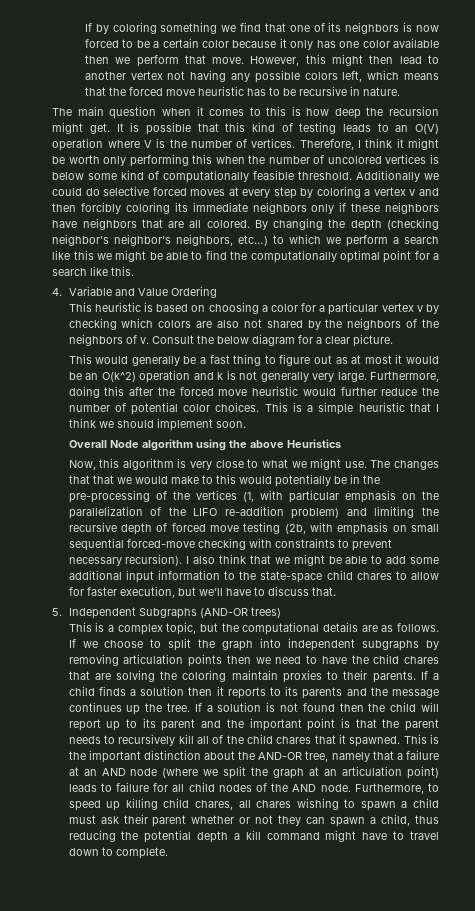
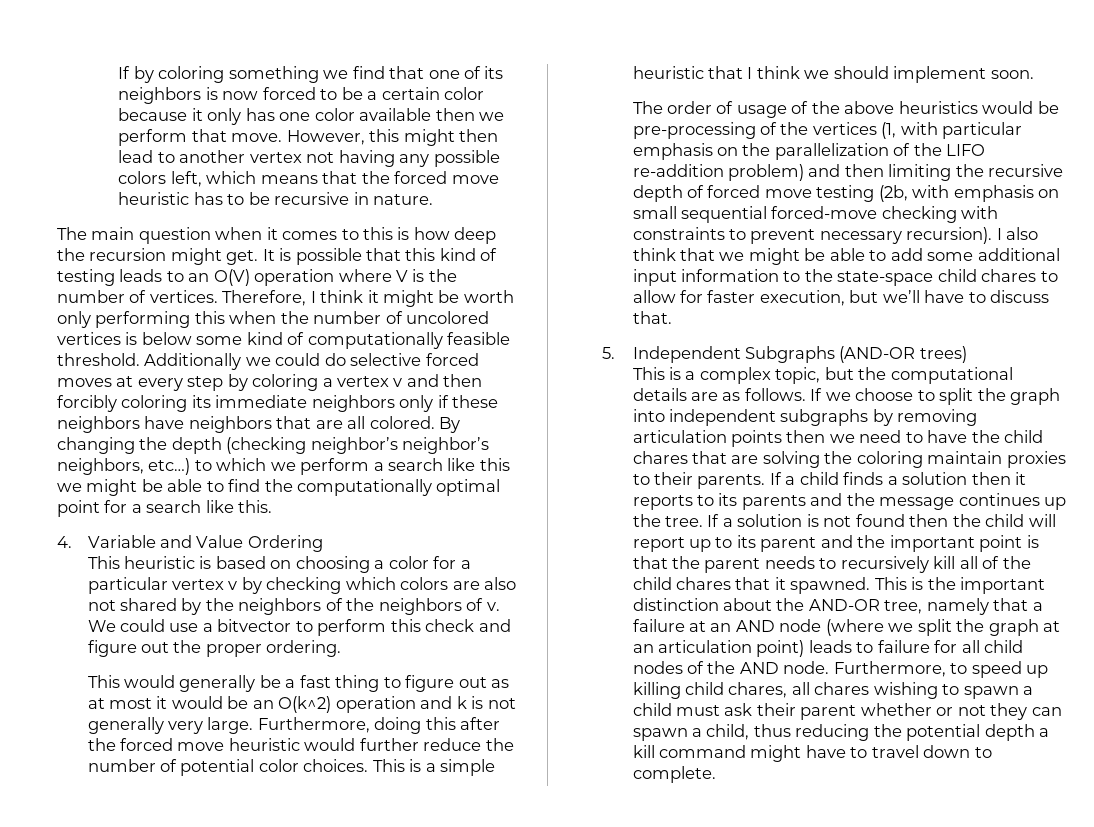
[151,334,393,347] Consult the below diagram for a clear picture. -> [87,619,511,636] [87,640,342,657] We could use a bitvector to perform this check and figure out the proper ordering.
[68,439,341,451] [68,458,439,470] [68,474,380,487] Overall Node algorithm using the above Heuristics // Now, this algorithm is very close to what we might use. The changes that that we would make to this would potentially be in the -> [632,101,1059,118] The order of usage of the above heuristics would be
(367, 512) none -> [844,164,884,177] then

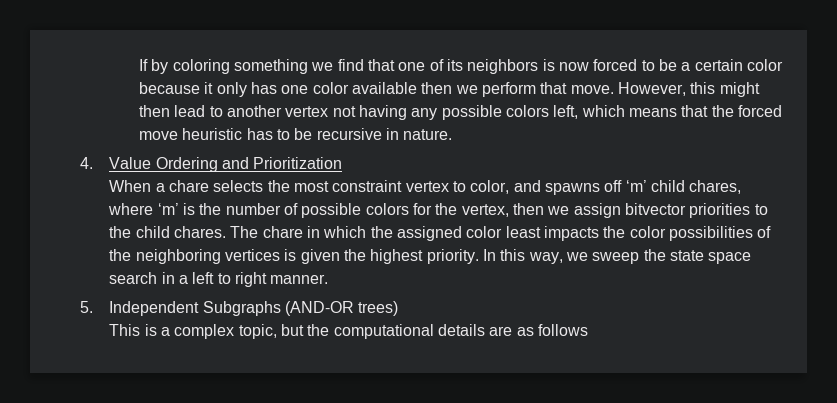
[56,227,497,244] [56,248,498,265] [56,269,457,286] [56,290,514,307] [56,311,489,328] [56,332,510,349] [56,353,479,370] [56,374,483,391] [56,395,498,412] [56,416,460,433] [56,437,490,454] [56,458,510,475] [56,479,501,496] [56,500,273,517] [56,535,323,552] [87,556,471,573] [87,577,517,594] [87,598,500,615] [87,619,511,636] [87,640,342,657] [87,675,510,692] [87,696,516,713] [87,717,501,734] [87,738,514,751] [87,759,496,776] [632,66,1034,83] [632,101,1059,118] [632,122,1023,139] [632,143,986,160] [632,164,1064,181] [632,185,1060,202] [632,206,999,223] [632,227,1039,244] [632,248,1060,265] [632,269,1058,286] [632,290,1050,306] [632,311,672,324] The main question when it comes to this is how deep the recursion might get. It is possible that this kind of testing leads to an O(V) operation where V is the number of vertices. Therefore, I think it might be worth only performing this when the number of uncolored vertices is below some kind of computationally feasible threshold. Additionally we could do selective forced moves at every step by coloring a vertex v and then forcibly coloring its immediate neighbors only if these neighbors have neighbors that are all colored. By changing the depth (checking neighbor’s neighbor’s neighbors, etc…) to which we perform a search like this we might be able to find the computationally optimal point for a search like this. // 4. Variable and Value Ordering // This heuristic is based on choosing a color for a particular vertex v by checking which colors are also not shared by the neighbors of the neighbors of v. We could use a bitvector to perform this check and figure out the proper ordering. // This would generally be a fast thing to figure out as at most it would be an O(k^2) operation and k is not generally very large. Furthermore, doing this after the forced move heuristic would further reduce the number of potential color choices. This is a simple heuristic that I think we should implement soon. // The order of usage of the above heuristics would be pre-processing of the vertices (1, with particular emphasis on the parallelization of the LIFO re-addition problem) and then limiting the recursive depth of forced move testing (2b, with emphasis on small sequential forced-move checking with constraints to prevent necessary recursion). I also think that we might be able to add some additional input information to the state-space child chares to allow for faster execution, but we’ll have to discuss that. -> [79,157,343,172] [109,180,742,195] [108,203,768,218] [109,226,772,241] [109,249,752,264] [109,272,329,287] 4. Value Ordering and Prioritization // When a chare selects the most constraint vertex to color, and spawns off ‘m’ child chares, where ‘m’ is the number of possible colors for the vertex, then we assign bitvector priorities to the child chares. The chare in which the assigned color least impacts the color possibilities of the neighboring vertices is given the highest priority. In this way, we sweep the state space search in a left to right manner.
[744,388,1061,405] [632,409,978,426] [632,430,1044,447] [632,451,1066,468] [632,472,1027,489] [632,493,1067,510] [632,514,1056,527] [632,535,1039,552] [632,556,1031,573] [632,577,1046,594] [632,598,1043,615] [632,619,1061,636] [632,640,1024,657] [632,661,1049,678] [632,682,1034,699] [632,703,1062,720] [632,724,1050,741] [632,745,992,762] [632,766,716,783] follows. If we choose to split the graph into independent subgraphs by removing articulation points then we need to have the child chares that are solving the coloring maintain proxies to their parents. If a child finds a solution then it reports to its parents and the message continues up the tree. If a solution is not found then the child will report up to its parent and the important point is that the parent needs to recursively kill all of the child chares that it spawned. This is the important distinction about the AND-OR tree, namely that a failure at an AND node (where we split the graph at an articulation point) leads to failure for all child nodes of the AND node. Furthermore, to speed up killing child chares, all chares wishing to spawn a child must ask their parent whether or not they can spawn a child, thus reducing the potential depth a kill command might have to travel down to complete. -> [537,324,588,336] follows

